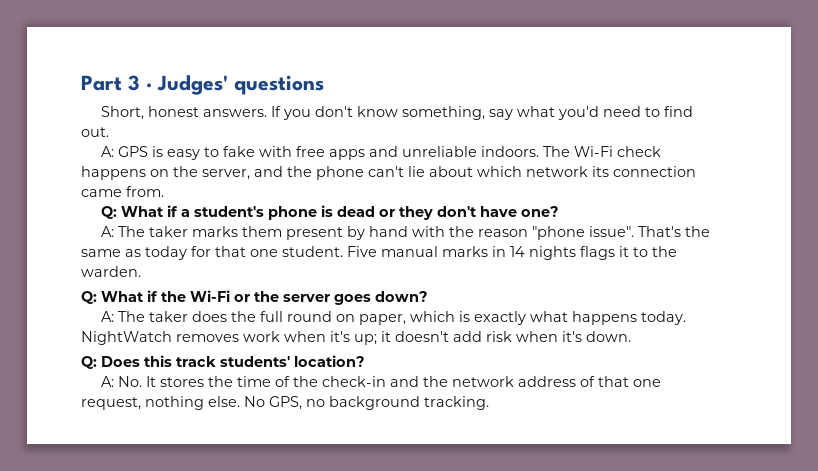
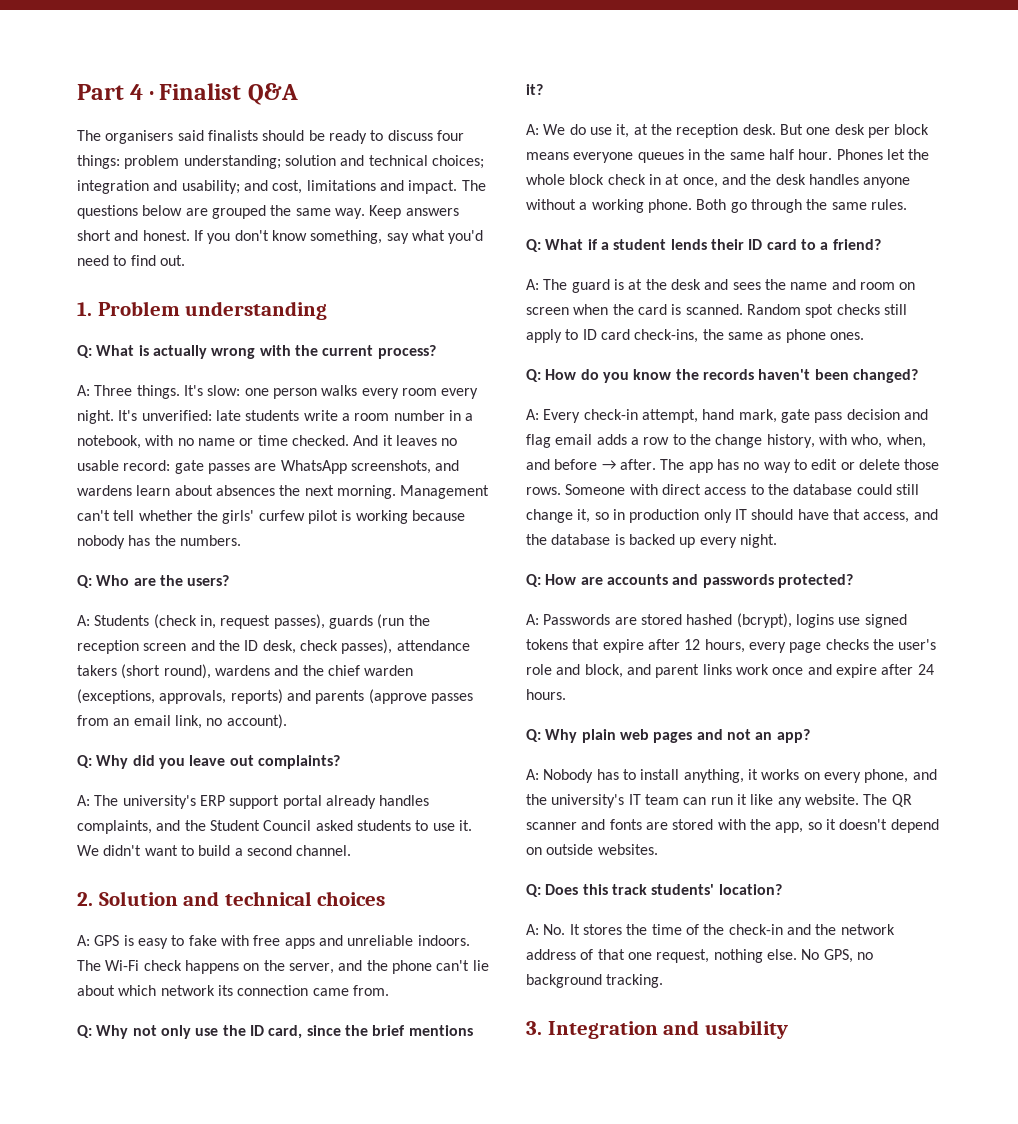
[128,75,324,95] [100,106,267,120] 3 · Judges' questions // Short, honest answers. -> [130,83,298,105] [77,130,464,144] [77,155,484,169] [77,180,486,194] [77,205,459,219] [77,230,190,241] 4 · Finalist Q&A // The organisers said finalists should be ready to discuss four things: problem understanding; solution and technical choices; integration and usability; and cost, limitations and impact. The questions below are grouped the same way. Keep answers short and honest.
(109, 132) none -> [77,301,328,320] [77,345,436,359] [77,385,479,399] [77,410,474,424] [77,435,458,449] [77,460,460,474] [77,485,490,499] [77,510,465,524] [77,535,241,549] [77,575,230,588] [77,614,430,629] [77,639,470,654] [77,664,414,679] [77,689,473,704] [77,714,287,729] [77,755,340,769] [77,795,430,809] [77,820,472,834] [77,845,352,856] [77,891,386,906] // 1. Problem understanding // Q: What is actually wrong with the current process? // A: Three things. It's slow: one person walks every room every night. It's unverified: late students write a room number in a notebook, with no name or time checked. And it leaves no usable record: gate passes are WhatsApp screenshots, and wardens learn about absences the next morning. Management can't tell whether the girls' curfew pilot is working because nobody has the numbers. // Q: Who are the users? // A: Students (check in, request passes), guards (run the reception screen and the ID desk, check passes), attendance takers (short round), wardens and the chief warden (exceptions, approvals, reports) and parents (approve passes from an email link, no account). // Q: Why did you leave out complaints? // A: The university's ERP support portal already handles complaints, and the Student Council asked students to use it. We didn't want to build a second channel. // 2. Solution and technical choices
[120,205,559,220] [100,226,710,240] [81,246,677,260] [81,266,141,277] [81,290,428,305] [100,311,686,325] [81,331,631,345] What if a student's phone is dead or they don't have one? // A: The taker marks them present by hand with the reason "phone issue". That's the same as today for that one student. Five manual marks in 14 nights flags it to the warden. // Q: What if the Wi-Fi or the server goes down? // A: The taker does the full round on paper, which is exactly what happens today. NightWatch removes work when it's up; it doesn't add risk when it's down. -> [96,1025,473,1039] [526,84,543,95] [526,124,930,138] [526,149,930,163] [526,174,911,188] [526,199,907,213] [526,239,881,252] [526,279,916,293] [526,304,907,318] [526,329,864,343] [526,369,918,383] [526,409,928,423] [526,434,926,448] [526,459,940,473] [526,484,919,495] [526,509,938,523] [526,534,777,548] [526,574,853,588] [526,613,907,628] [526,639,937,653] [526,664,934,678] [526,689,566,700] [526,729,810,743] [526,769,937,783] [526,794,912,808] [526,819,939,833] [526,844,658,855] Why not only use the ID card, since the brief mentions it? // A: We do use it, at the reception desk. But one desk per block means everyone queues in the same half hour. Phones let the whole block check in at once, and the desk handles anyone without a working phone. Both go through the same rules. // Q: What if a student lends their ID card to a friend? // A: The guard is at the desk and sees the name and room on screen when the card is scanned. Random spot checks still apply to ID card check-ins, the same as phone ones. // Q: How do you know the records haven't been changed? // A: Every check-in attempt, hand mark, gate pass decision and flag email adds a row to the change history, with who, when, and before → after. The app has no way to edit or delete those rows. Someone with direct access to the database could still change it, so in production only IT should have that access, and the database is backed up every night. // Q: How are accounts and passwords protected? // A: Passwords are stored hashed (bcrypt), logins use signed tokens that expire after 12 hours, every page checks the user's role and block, and parent links work once and expire after 24 hours. // Q: Why plain web pages and not an app? // A: Nobody has to install anything, it works on every phone, and the university's IT team can run it like any website. The QR scanner and fonts are stored with the app, so it doesn't depend on outside websites.
(489, 403) none -> [526,1020,788,1039] // 3. Integration and usability

